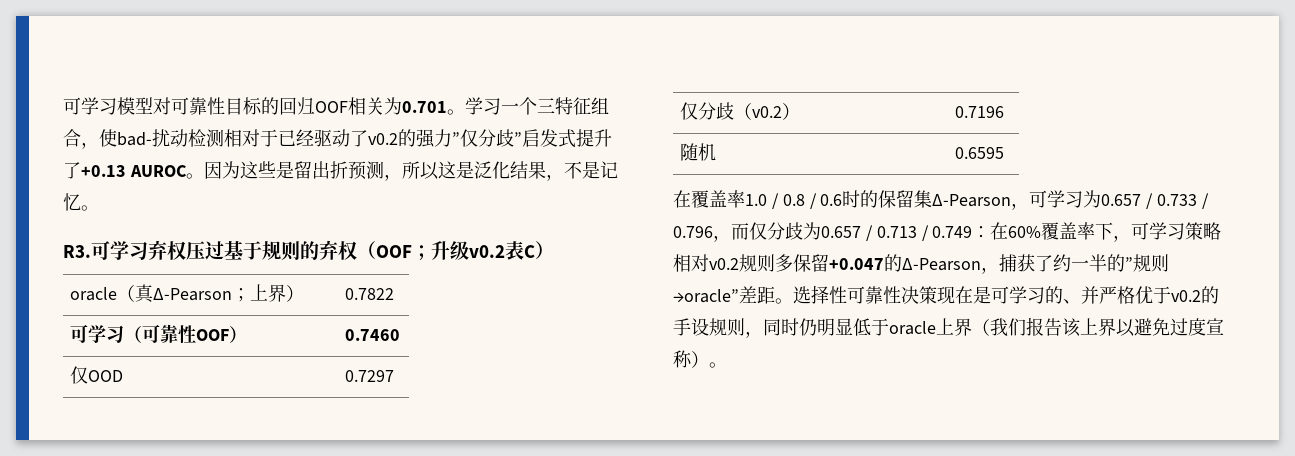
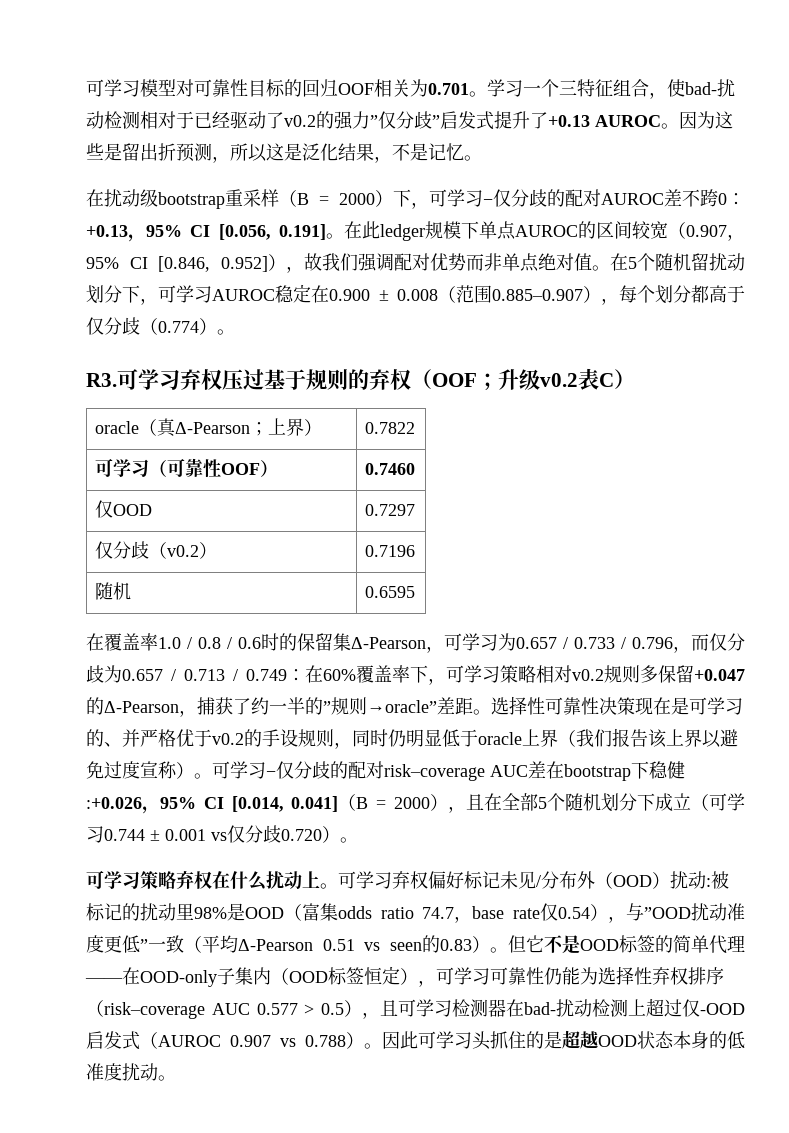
(99, 208) none -> [86,189,745,209] [86,221,745,242] [86,253,745,273] [86,284,745,305] [86,317,235,335] // 在扰动级bootstrap重采样（B = 2000）下，可学习−仅分歧的配对AUROC差不跨0：+0.13，95% CI [0.056, 0.191]。在此ledger规模下单点AUROC的区间较宽（0.907，95% CI [0.846, 0.952]），故我们强调配对优势而非单点绝对值。在5个随机留扰动划分下，可学习AUROC稳定在0.900 ± 0.008（范围0.885–0.907），每个划分都高于仅分歧（0.774）。
(727, 365) none -> [212,761,685,781] [86,793,745,814] [86,825,358,843] [86,870,729,890] [86,903,745,923] [86,935,745,954] [85,966,724,987] [86,998,745,1019] [86,1030,745,1050] [86,1063,176,1081] 可学习−仅分歧的配对risk–coverage AUC差在bootstrap下稳健:+0.026，95% CI [0.014, 0.041]（B = 2000），且在全部5个随机划分下成立（可学习0.744 ± 0.001 vs仅分歧0.720）。 // 可学习策略弃权在什么扰动上。可学习弃权偏好标记未见/分布外（OOD）扰动:被标记的扰动里98%是OOD（富集odds ratio 74.7，base rate仅0.54），与”OOD扰动准度更低”一致（平均Δ-Pearson 0.51 vs seen的0.83）。但它不是OOD标签的简单代理——在OOD-only子集内（OOD标签恒定），可学习可靠性仍能为选择性弃权排序（risk–coverage AUC 0.577 > 0.5），且可学习检测器在bad-扰动检测上超过仅-OOD启发式（AUROC 0.907 vs 0.788）。因此可学习头抓住的是超越OOD状态本身的低准度扰动。

